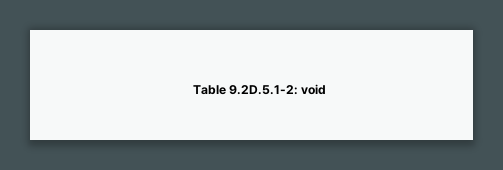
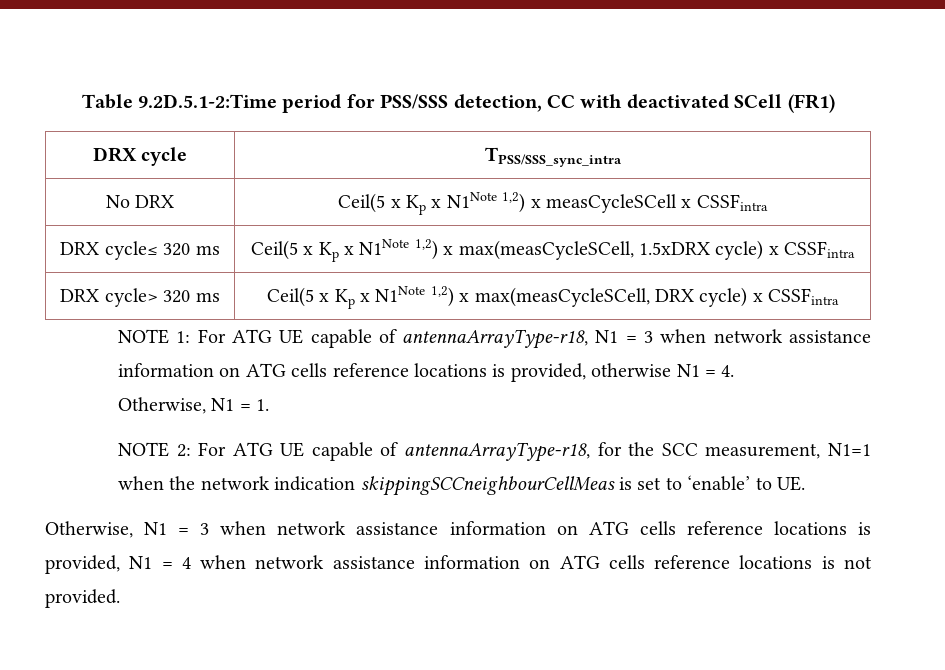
[229,84,327,95] 9.2D.5.1-2: void -> [137,94,835,113] [92,147,188,166] [484,147,622,167] [105,195,175,208] [338,192,768,215] [60,241,220,260] [250,239,856,262] [60,288,220,307] [266,286,840,309] [117,329,871,349] [117,363,735,382] [117,397,270,414] [117,442,872,462] [117,475,805,496] [45,521,872,538] [45,555,873,574] [45,589,120,608] 9.2D.5.1-2:Time period for PSS/SSS detection, CC with deactivated SCell (FR1) // DRX cycle | TPSS/SSS_sync_intra // No DRX | Ceil(5 x Kp x N1Note 1,2) x measCycleSCell x CSSFintra // DRX cycle≤ 320 ms | Ceil(5 x Kp x N1Note 1,2) x max(measCycleSCell, 1.5xDRX cycle) x CSSFintra // DRX cycle> 320 ms | Ceil(5 x Kp x N1Note 1,2) x max(measCycleSCell, DRX cycle) x CSSFintra // NOTE 1: For ATG UE capable of antennaArrayType-r18, N1 = 3 when network assistance information on ATG cells reference locations is provided, otherwise N1 = 4. // Otherwise, N1 = 1. // NOTE 2: For ATG UE capable of antennaArrayType-r18, for the SCC measurement, N1=1 when the network indication skippingSCCneighbourCellMeas is set to ‘enable’ to UE. // Otherwise, N1 = 3 when network assistance information on ATG cells reference locations is provided, N1 = 4 when network assistance information on ATG cells reference locations is not provided.

